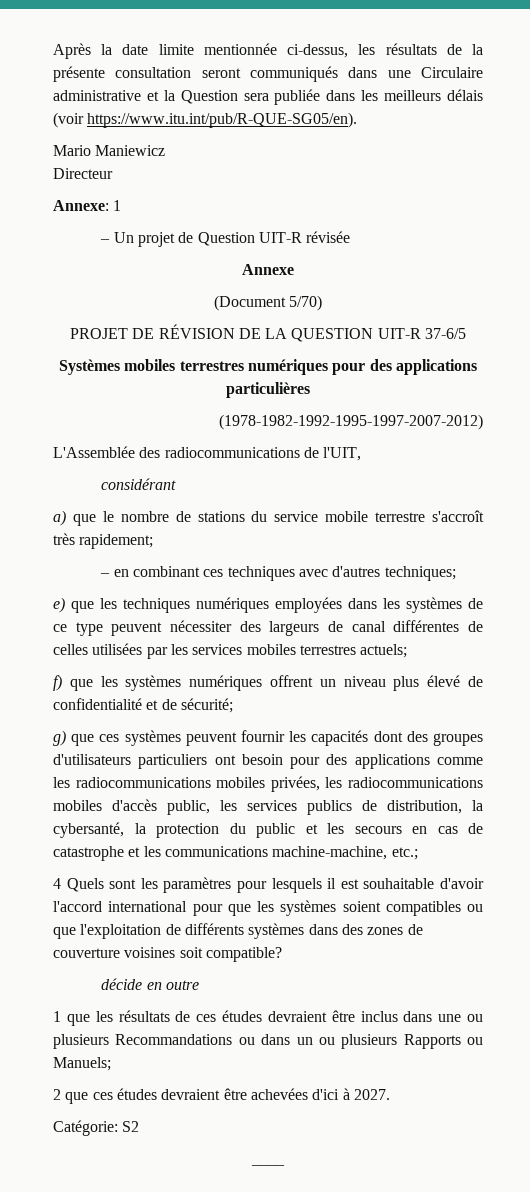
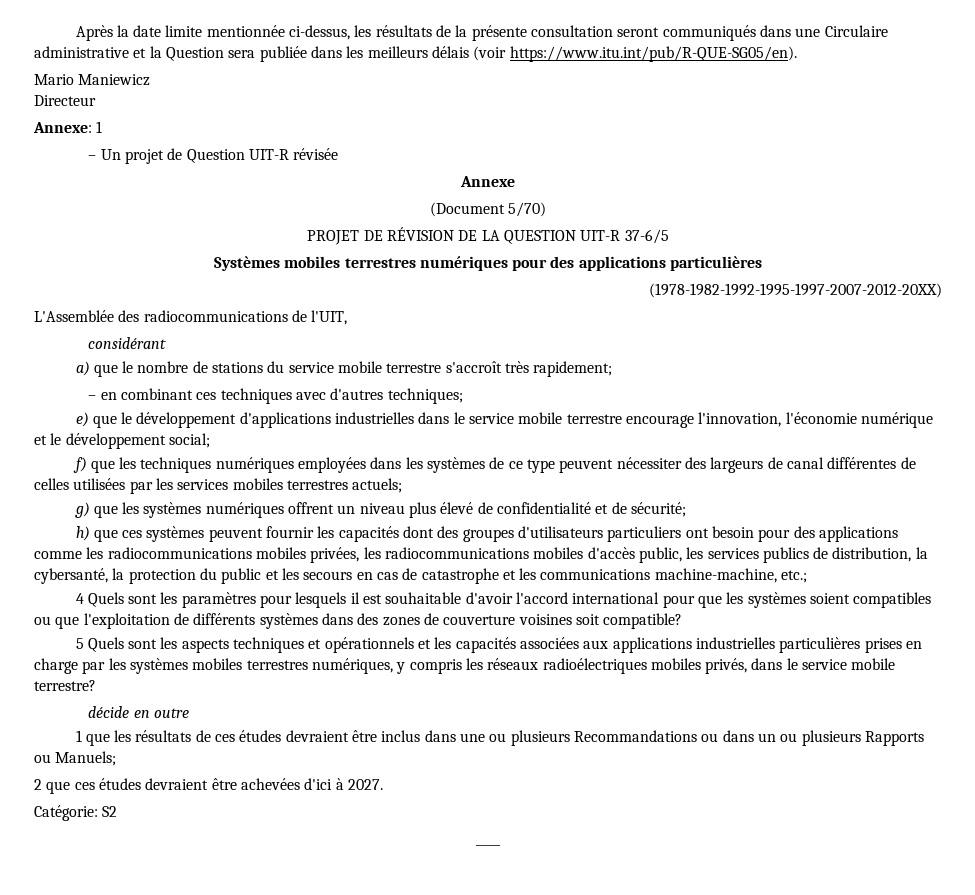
[219,414,483,430] (1978-1982-1992-1995-1997-2007-2012) -> [649,283,942,298] (1978-1982-1992-1995-1997-2007-2012-20XX)
(94, 607) none -> [121,412,934,428] [34,433,210,449] [72,457,115,473] le développement d'applications industrielles dans le service mobile terrestre encourage l'innovation, l'économie numérique et le développement social; // f) que
[53,675,62,691] f) -> [74,502,90,518] g)
[53,730,66,746] g) -> [75,526,90,541] h)
(282, 954) none -> [75,637,922,653] [34,658,896,674] [34,680,96,691] // 5 Quels sont les aspects techniques et opérationnels et les capacités associées aux applications industrielles particulières prises en charge par les systèmes mobiles terrestres numériques, y compris les réseaux radioélectriques mobiles privés, dans le service mobile terrestre?

